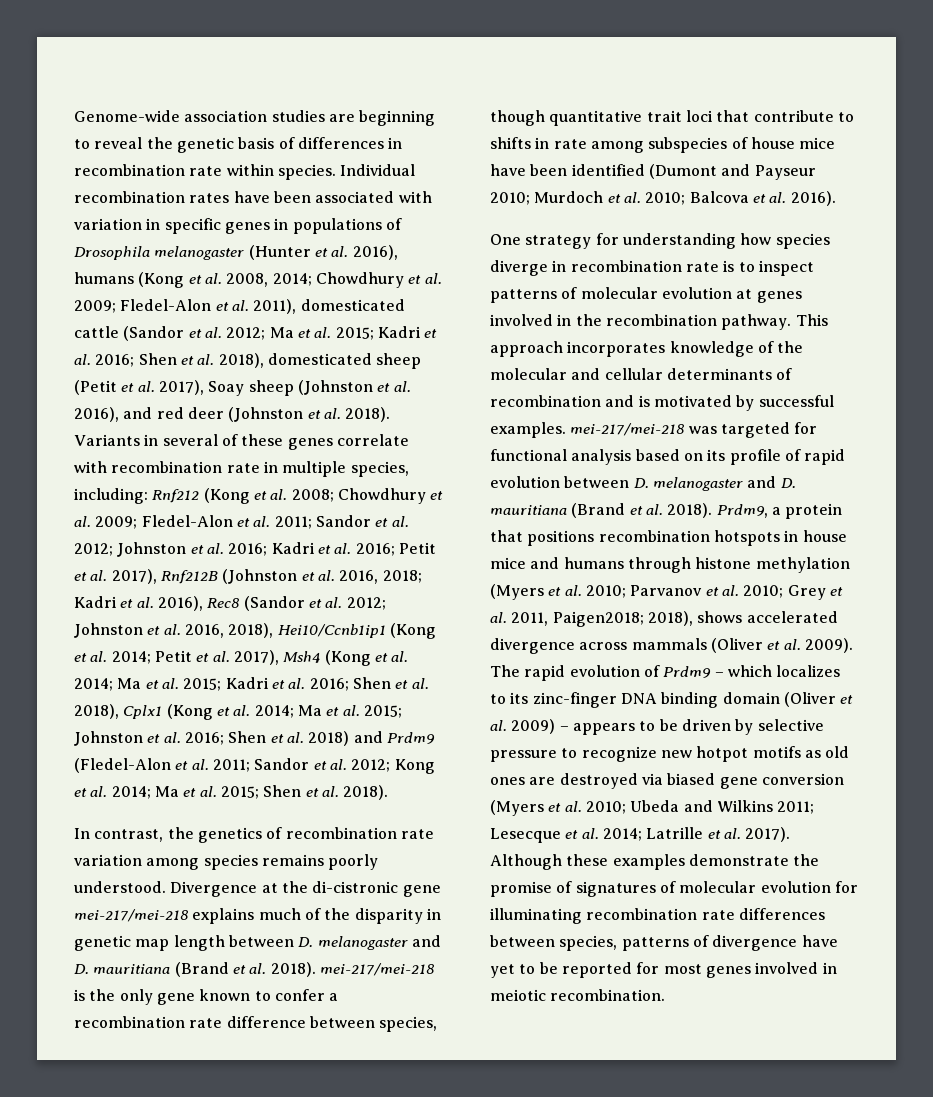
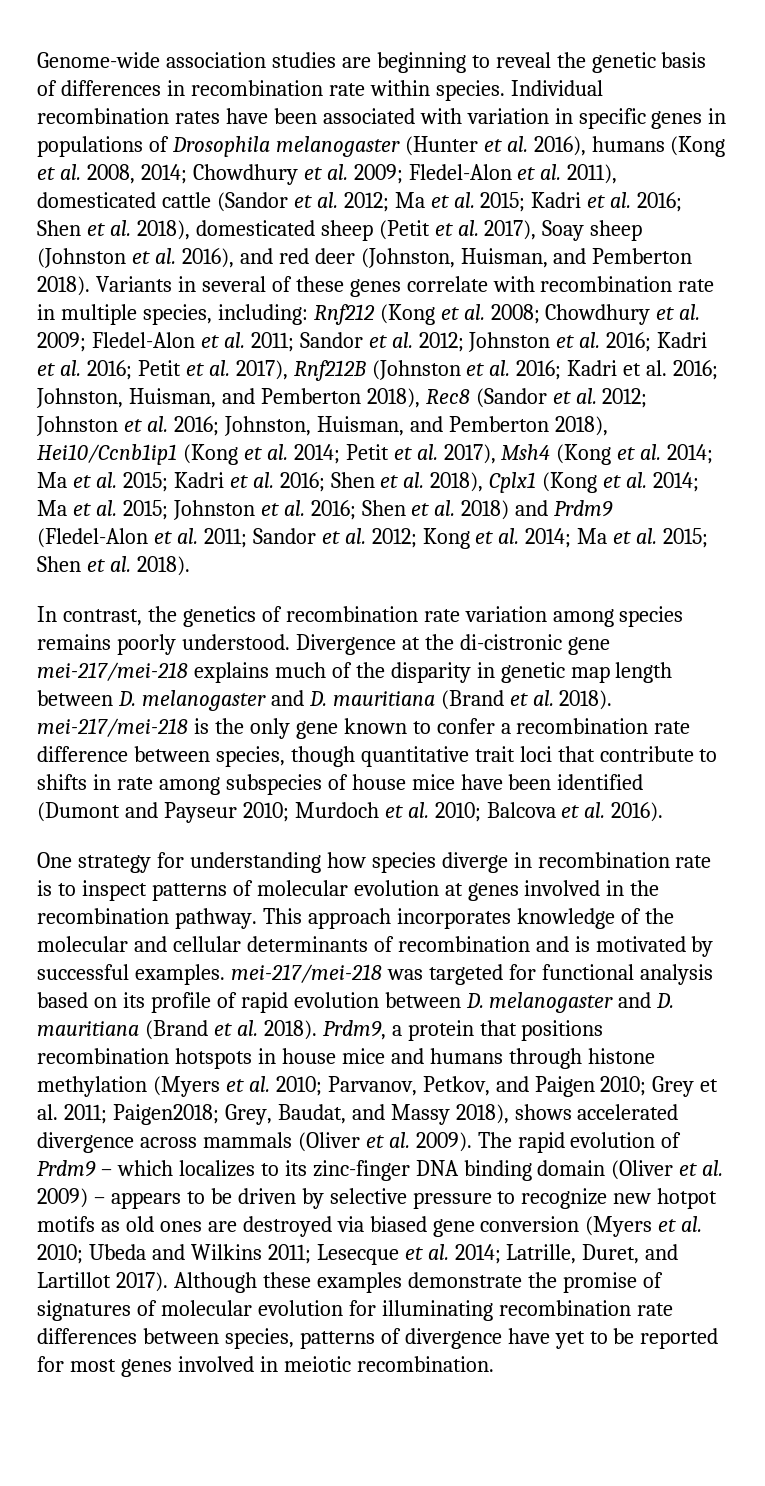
[228,407,341,422] (Johnston et al. -> [360,248,693,268] (Johnston, Huisman, and Pemberton
[339,570,422,584] [74,596,203,611] 2016, 2018; Kadri et al. 2016), -> [516,360,719,380] [36,388,420,408] 2016; Kadri et al. 2016; Johnston, Huisman, and Pemberton 2018),
[184,624,224,638] 2016, -> [173,416,549,436] 2016; Johnston, Huisman, and Pemberton
[630,585,843,600] [490,611,644,627] Parvanov et al. 2010; Grey et al. 2011, Paigen2018; -> [327,1076,719,1097] [37,1104,450,1125] Parvanov, Petkov, and Paigen 2010; Grey et al. 2011; Paigen2018; Grey, Baudat, and Massy
[646,827,741,839] Latrille et al. -> [506,1244,679,1264] [37,1272,111,1288] Latrille, Duret, and Lartillot

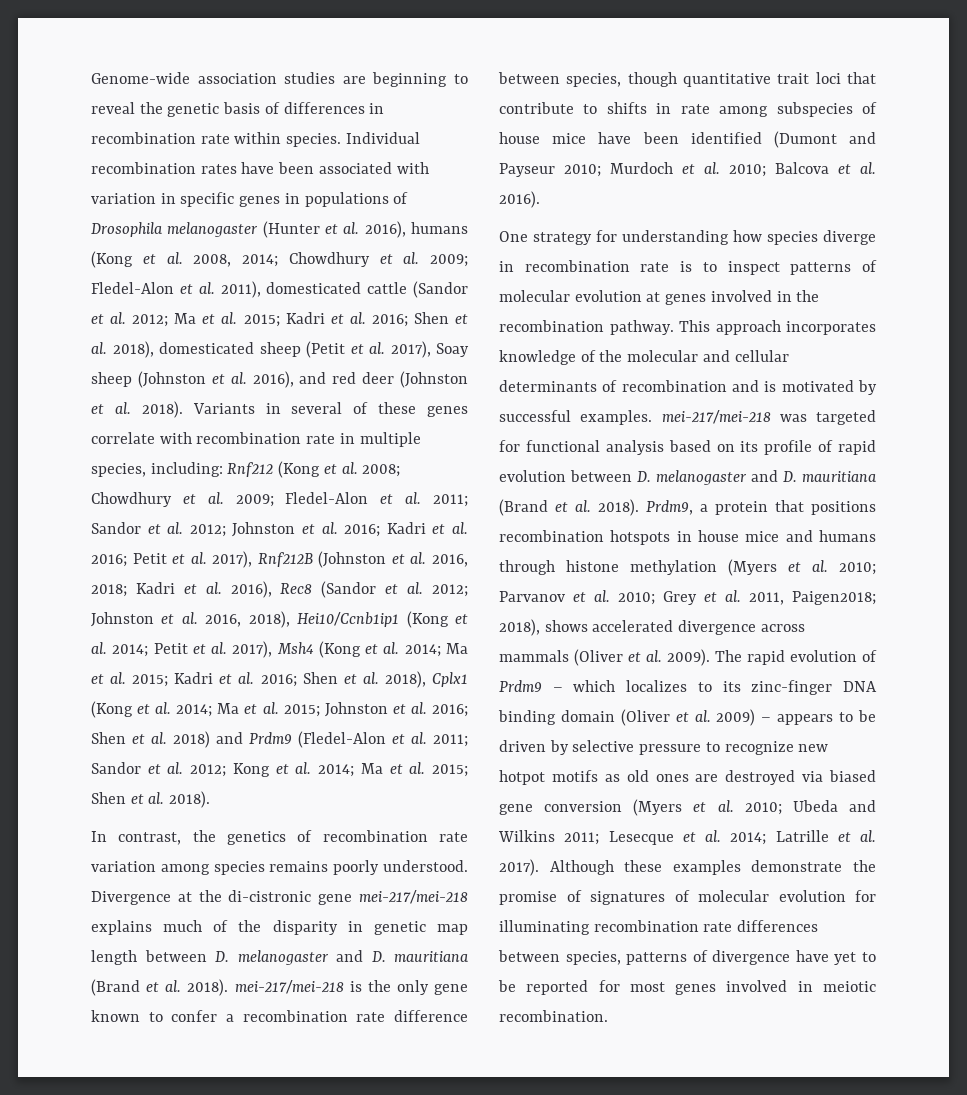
[360,248,693,268] (Johnston, Huisman, and Pemberton -> [400,371,468,388] [91,402,131,414] (Johnston et al.
[516,360,719,380] [36,388,420,408] 2016; Kadri et al. 2016; Johnston, Huisman, and Pemberton 2018), -> [432,554,468,567] [91,581,272,598] 2016, 2018; Kadri et al. 2016),
[173,416,549,436] 2016; Johnston, Huisman, and Pemberton -> [205,614,242,627] 2016,
[327,1076,719,1097] [37,1104,450,1125] Parvanov, Petkov, and Paigen 2010; Grey et al. 2011; Paigen2018; Grey, Baudat, and Massy -> [499,590,876,605] Parvanov et al. 2010; Grey et al. 2011, Paigen2018;
[506,1244,679,1264] [37,1272,111,1288] Latrille, Duret, and Lartillot -> [775,830,876,842] Latrille et al.

